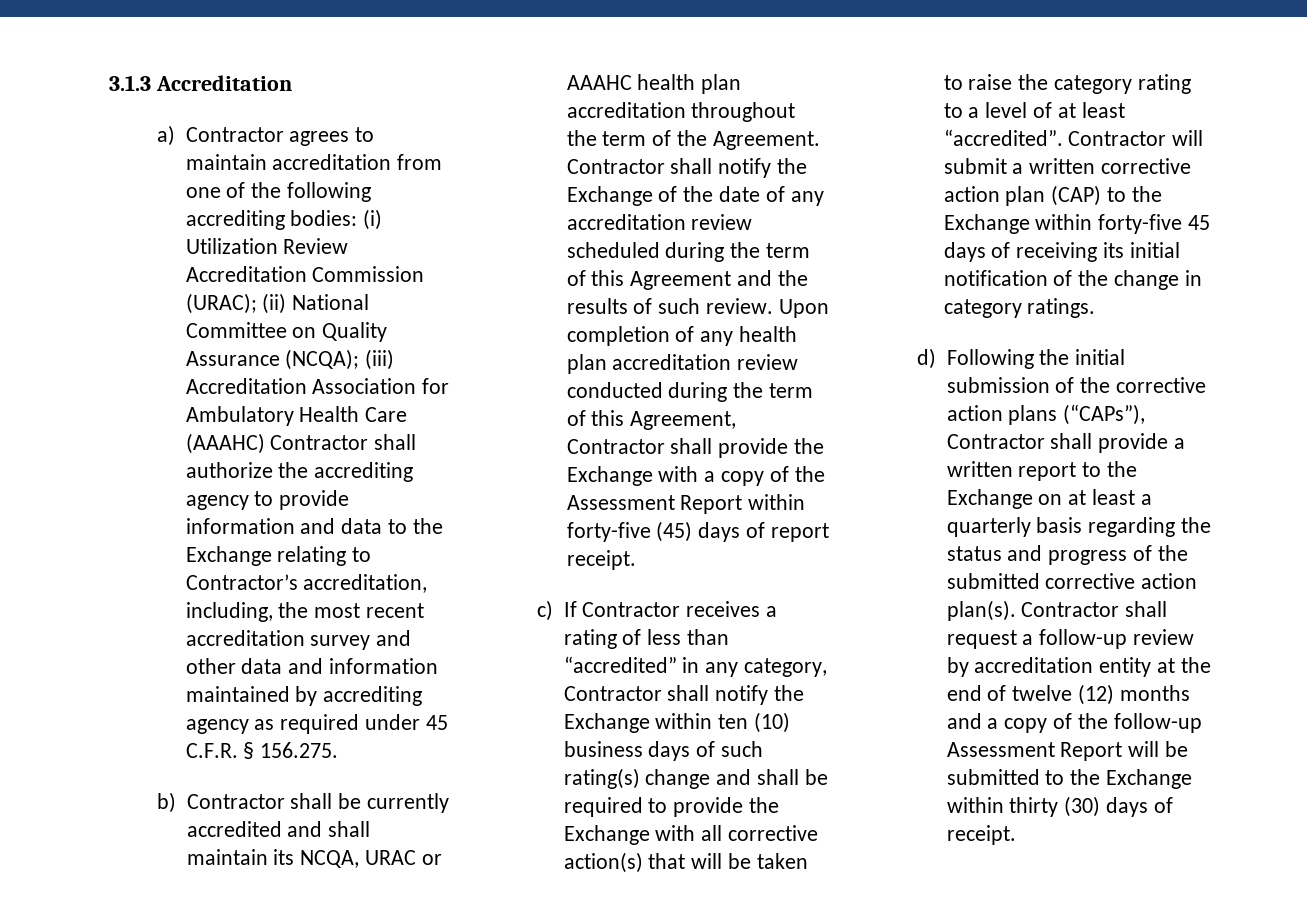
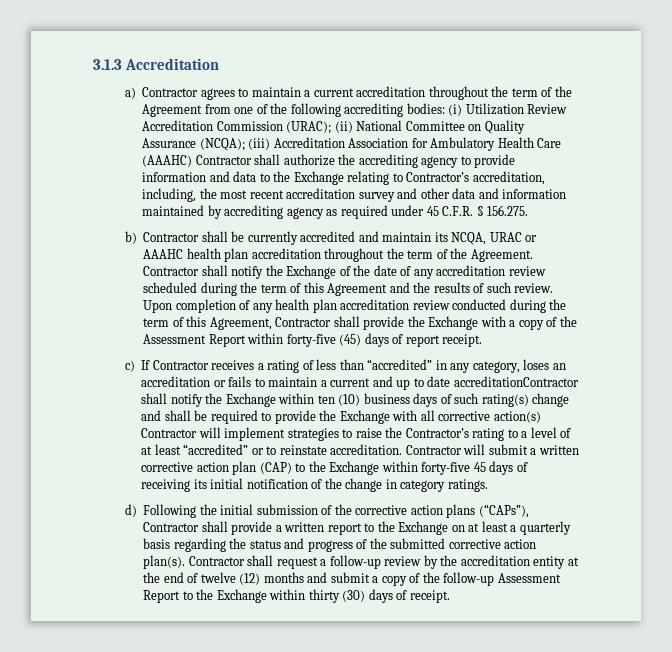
[272,154,392,170] accreditation -> [304,86,572,100] [142,104,203,117] a current accreditation throughout the term of the Agreement
[328,821,371,837] shall -> (379, 236) none
[563,686,662,701] Contractor -> [523,359,566,370] [141,376,579,390] loses an accreditation or fails to maintain a current and up to date accreditationContractor
[648,853,808,869] that will be taken -> [141,427,339,441] Contractor will implement strategies
[1053,75,1132,94] category -> [405,428,469,438] Contractor’s
[943,129,1063,146] “accredited”. -> [183,444,403,455] “accredited” or to reinstate accreditation.
(969, 667) none -> [440,555,458,566] the
(982, 721) none -> [330,572,370,583] submit
[1128,741,1188,757] [946,769,1040,785] will be submitted -> (181, 596) none

